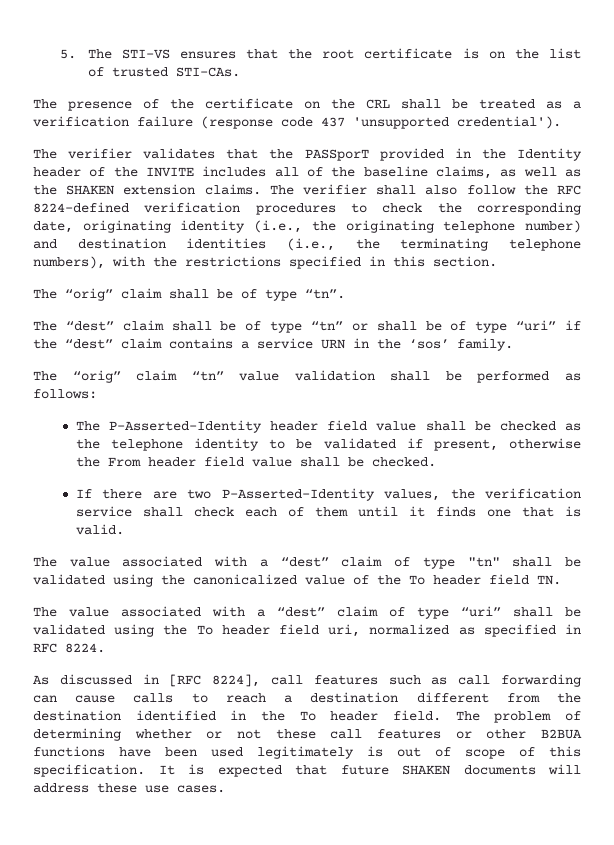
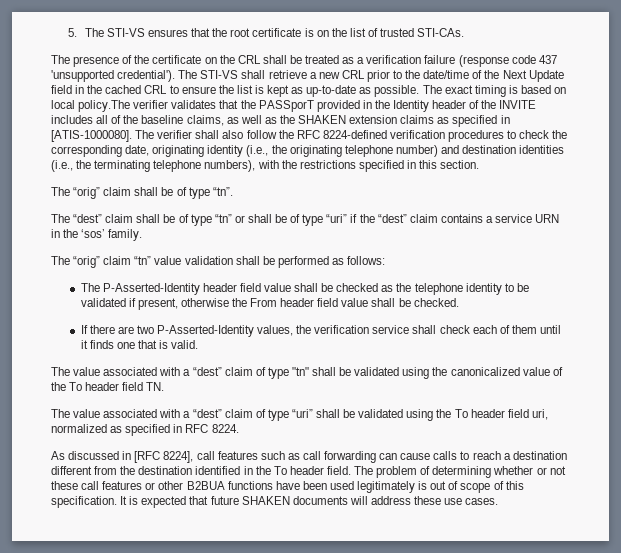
[33,149,57,159] // The -> [178,70,564,82] [51,85,567,97] [51,100,131,112] The STI-VS shall retrieve a new CRL prior to the date/time of the Next Update field in the cached CRL to ensure the list is kept as up-to-date as possible. The exact timing is based on local policy.The
[204,184,261,195] claims. -> [400,115,510,127] [51,130,132,142] claims as specified in [ATIS-1000080].

